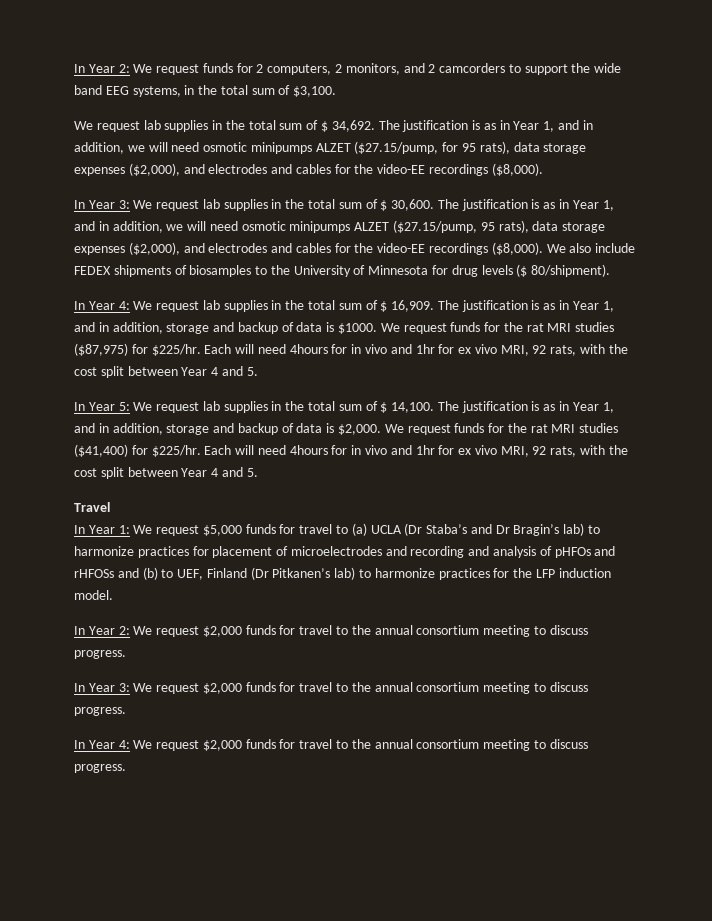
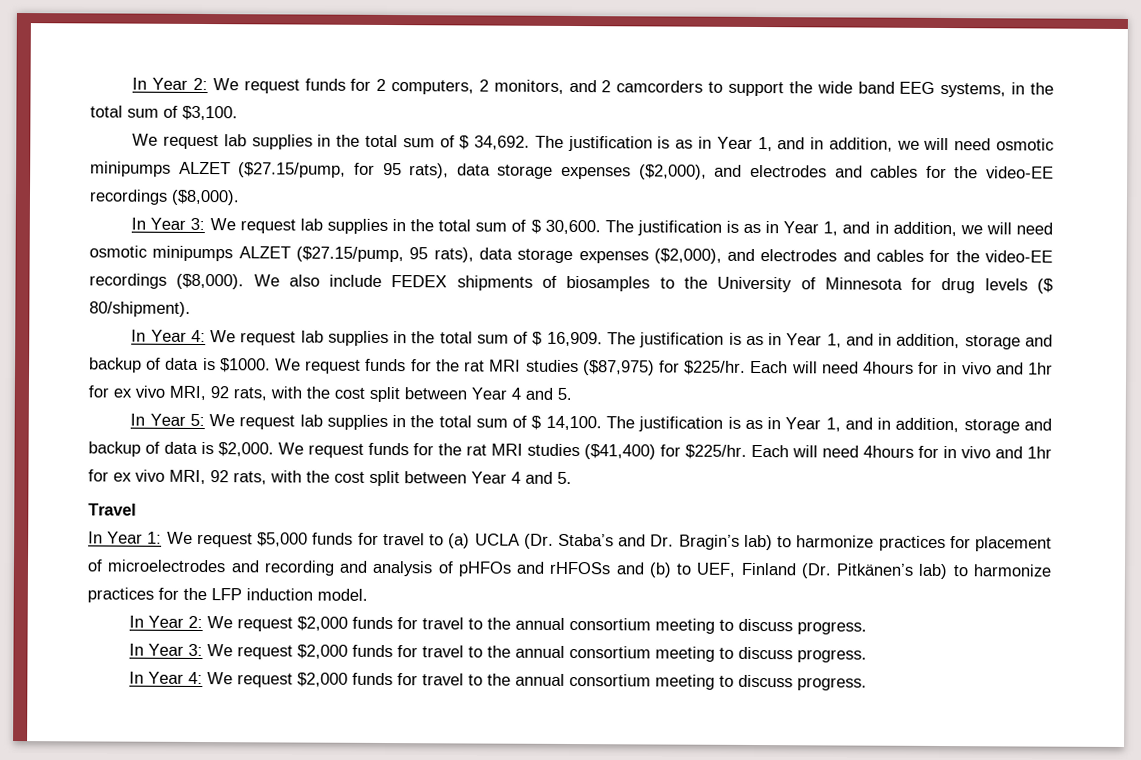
[404,523,423,536] (Dr -> [523,533,554,549] (Dr.
[495,525,510,534] Dr -> [650,534,675,547] Dr.
[250,567,331,580] (Dr Pitkanen’s -> [800,563,915,579] (Dr. Pitkänen’s

